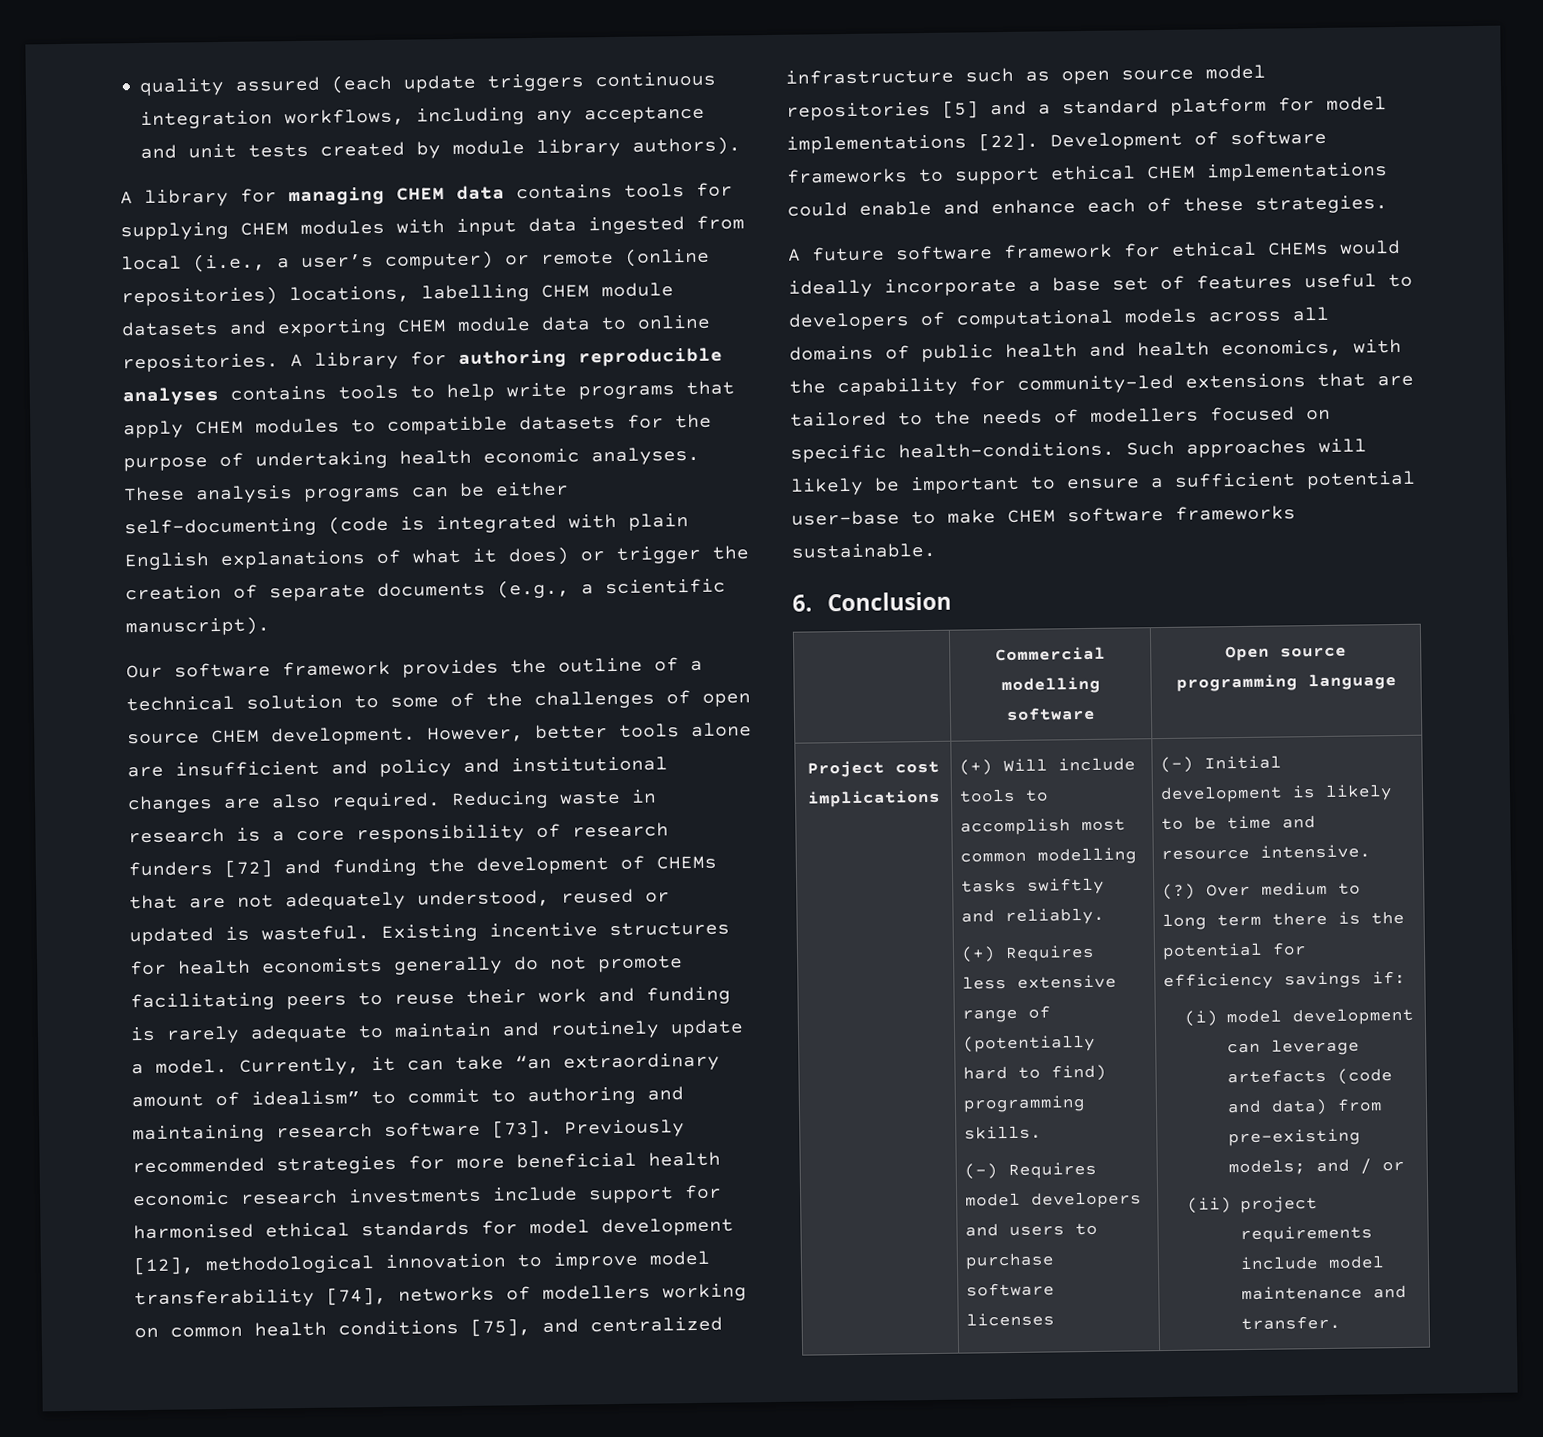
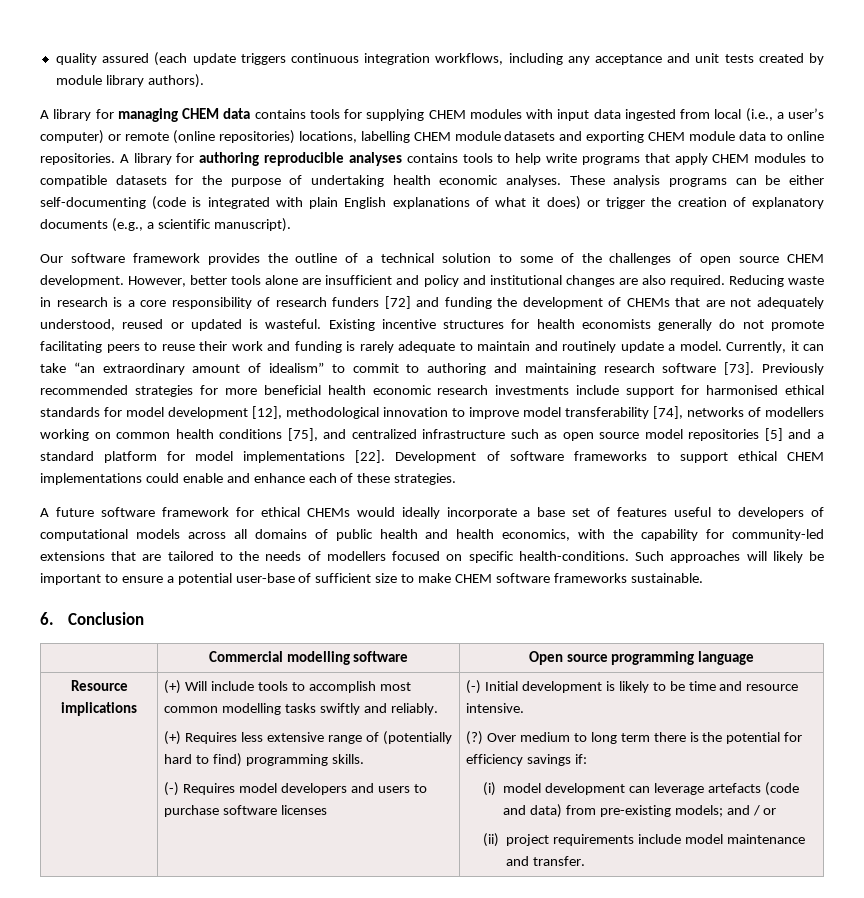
[269,584,366,602] separate -> [752,197,825,209] explanatory
[1174,472,1296,488] sufficient -> (174, 579) none
(900, 518) none -> [298,573,398,583] of sufficient size
[806,760,940,778] Project cost -> [70,680,128,691] Resource

